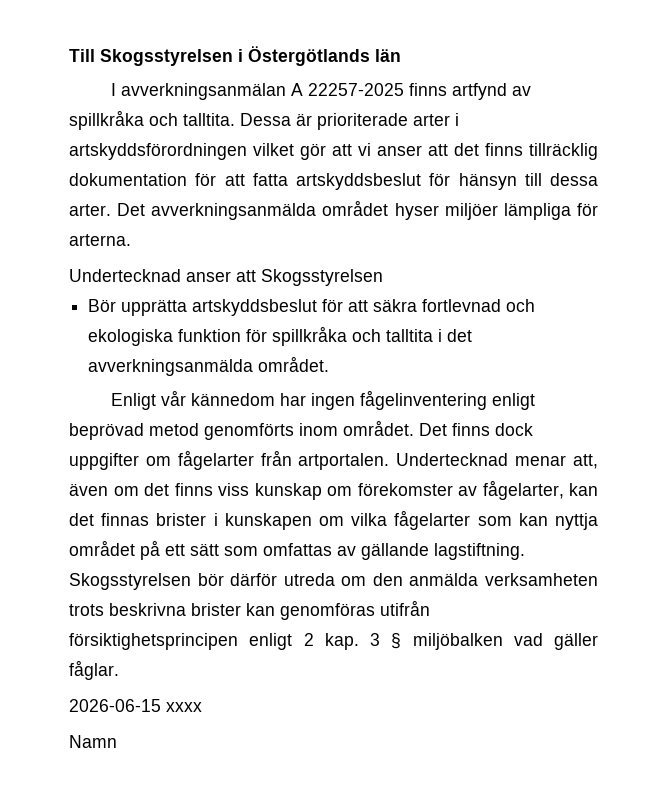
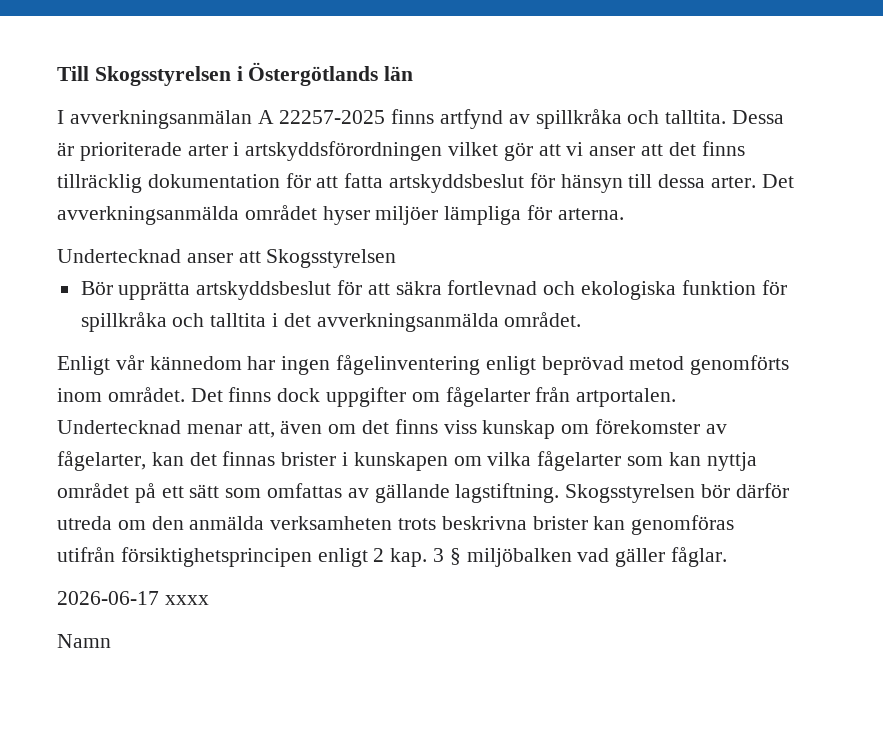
[69,699,161,712] 2026-06-15 -> [57,591,159,605] 2026-06-17

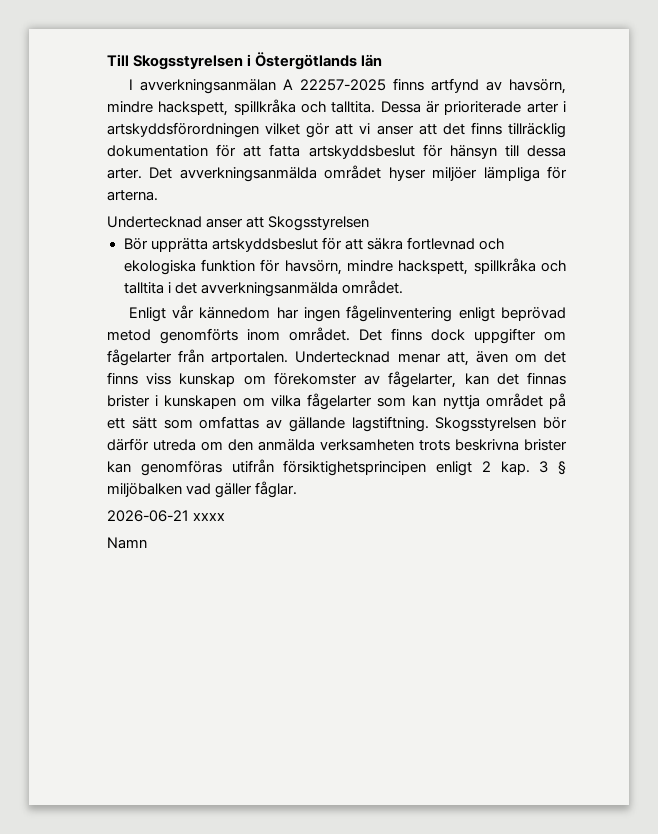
(530, 119) none -> [508,79,566,94] [107,101,229,116] havsörn, mindre hackspett,
(787, 287) none -> [284,260,469,275] havsörn, mindre hackspett,
[57,591,159,605] 2026-06-17 -> [107,510,189,522] 2026-06-21

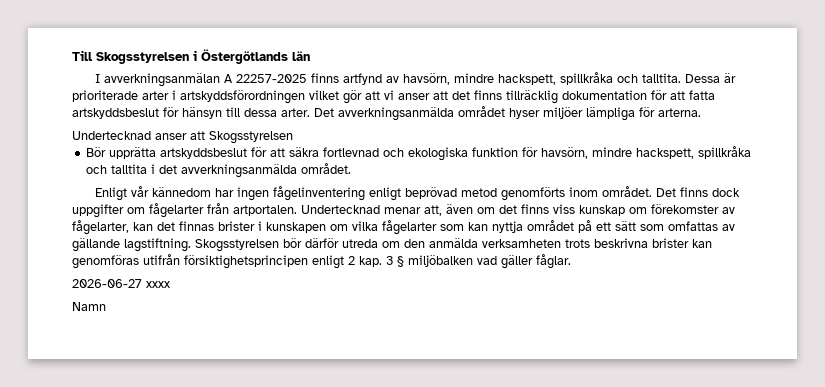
[107,510,189,522] 2026-06-21 -> [72,279,142,288] 2026-06-27

